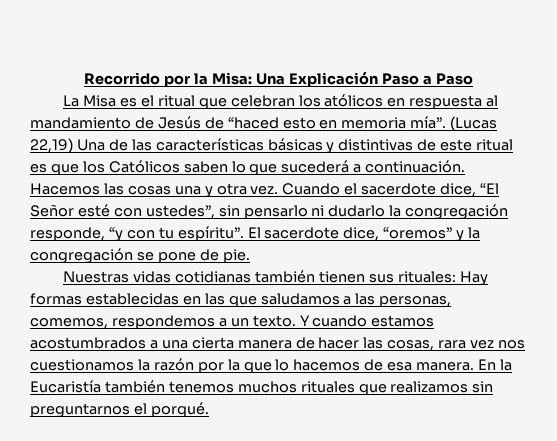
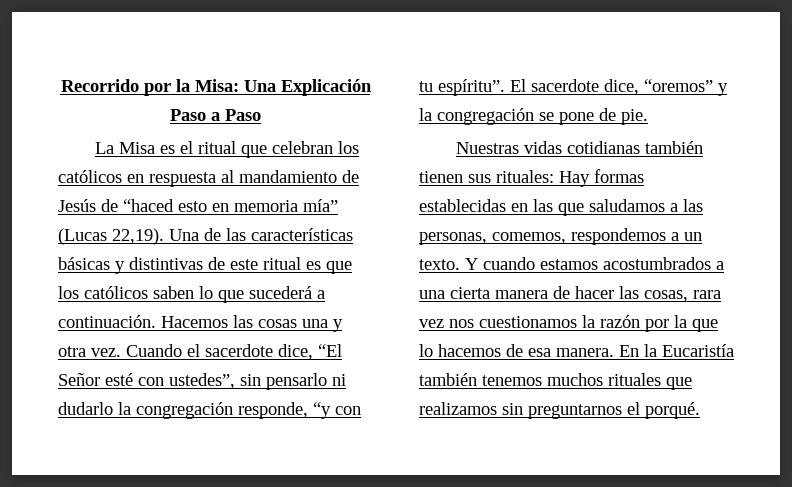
[324,94,384,107] atólicos -> [58,170,122,183] católicos
[410,116,498,131] [30,138,73,153] mía”. (Lucas 22,19) -> [303,199,338,212] [58,228,164,245] mía” (Lucas 22,19).
[108,160,180,173] Católicos -> [84,286,148,299] católicos

